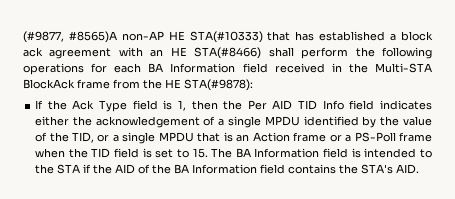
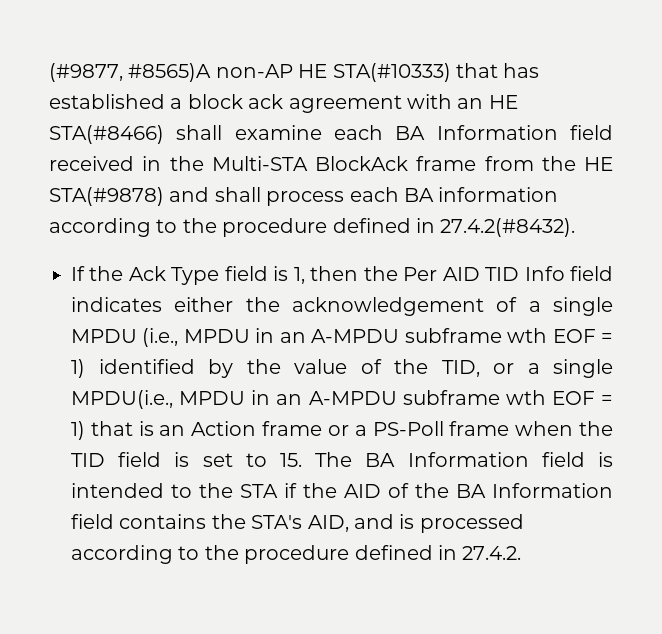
[301,47,433,59] [23,63,108,75] perform the following operations for -> [234,125,322,140] examine
[184,79,253,91] STA(#9878): -> [49,187,559,206] [49,218,576,237] STA(#9878) and shall process each BA information according to the procedure defined in 27.4.2(#8432).
(300, 121) none -> [142,328,613,347] [71,359,85,378] (i.e., MPDU in an A-MPDU subframe wth EOF = 1)
[158,132,194,142] MPDU -> [71,390,613,409] [71,421,85,440] MPDU(i.e., MPDU in an A-MPDU subframe wth EOF = 1)
[396,164,420,174] AID. -> [307,514,524,533] [71,545,522,564] AID, and is processed according to the procedure defined in 27.4.2.

